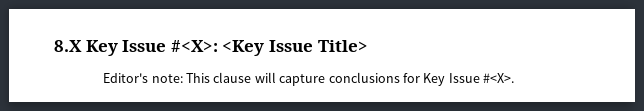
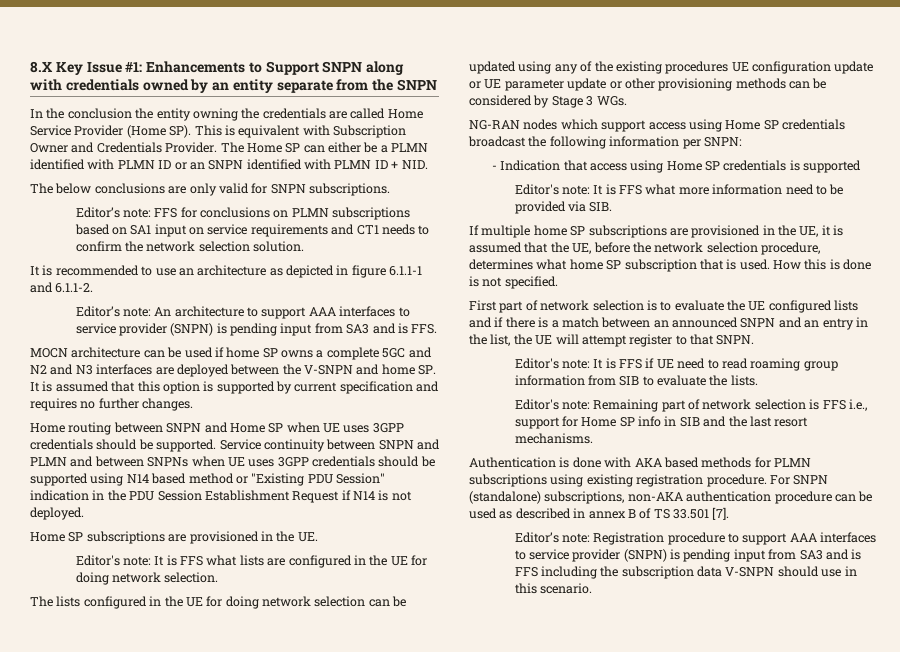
[170,40,368,56] [103,72,515,86] #<X>: <Key Issue Title> // Editor's note: This clause will capture conclusions for Key Issue #<X>. -> [125,61,405,75] [30,79,438,93] [30,108,423,121] [30,125,406,138] [30,142,429,153] [30,159,428,170] [30,183,390,196] [75,207,411,220] [74,224,430,237] [75,241,305,252] [30,265,423,278] [30,282,94,293] [75,306,410,319] [75,323,438,336] [30,347,432,360] [30,364,437,377] [30,381,440,394] [30,398,194,411] [30,422,404,435] [30,439,440,452] [30,456,435,467] [30,473,385,486] [30,490,412,503] [30,507,84,520] [30,531,318,544] [75,555,428,568] [75,572,219,585] [30,596,407,609] [469,61,874,74] [469,78,827,91] [469,95,627,108] [469,119,845,132] [468,136,742,149] [491,160,862,173] [514,184,844,195] [514,201,613,214] [469,225,844,238] [469,242,820,255] [469,259,872,272] [469,276,558,289] [469,300,859,313] [469,317,868,330] [469,334,755,347] [514,358,838,371] [514,375,758,386] [514,399,867,412] [514,416,809,429] [514,433,593,444] [469,457,811,468] [469,474,829,487] [469,491,873,504] [469,507,730,520] [514,532,877,545] [514,549,862,562] [514,566,857,579] [514,583,592,594] #1: Enhancements to Support SNPN along with credentials owned by an entity separate from the SNPN // In the conclusion the entity owning the credentials are called Home Service Provider (Home SP). This is equivalent with Subscription Owner and Credentials Provider. The Home SP can either be a PLMN identified with PLMN ID or an SNPN identified with PLMN ID + NID. // The below conclusions are only valid for SNPN subscriptions. // Editor’s note: FFS for conclusions on PLMN subscriptions based on SA1 input on service requirements and CT1 needs to confirm the network selection solution. // It is recommended to use an architecture as depicted in figure 6.1.1-1 and 6.1.1-2. // Editor’s note: An architecture to support AAA interfaces to service provider (SNPN) is pending input from SA3 and is FFS. // MOCN architecture can be used if home SP owns a complete 5GC and N2 and N3 interfaces are deployed between the V-SNPN and home SP. It is assumed that this option is supported by current specification and requires no further changes. // Home routing between SNPN and Home SP when UE uses 3GPP credentials should be supported. Service continuity between SNPN and PLMN and between SNPNs when UE uses 3GPP credentials should be supported using N14 based method or "Existing PDU Session" indication in the PDU Session Establishment Request if N14 is not deployed. // Home SP subscriptions are provisioned in the UE. // Editor's note: It is FFS what lists are configured in the UE for doing network selection. // The lists configured in the UE for doing network selection can be updated using any of the existing procedures UE configuration update or UE parameter update or other provisioning methods can be considered by Stage 3 WGs. // NG-RAN nodes which support access using Home SP credentials broadcast the following information per SNPN: // - Indication that access using Home SP credentials is supported // Editor's note: It is FFS what more information need to be provided via SIB. // If multiple home SP subscriptions are provisioned in the UE, it is assumed that the UE, before the network selection procedure, determines what home SP subscription that is used. How this is done is not specified. // First part of network selection is to evaluate the UE configured lists and if there is a match between an announced SNPN and an entry in the list, the UE will attempt register to that SNPN. // Editor's note: It is FFS if UE need to read roaming group information from SIB to evaluate the lists. // Editor's note: Remaining part of network selection is FFS i.e., support for Home SP info in SIB and the last resort mechanisms. // Authentication is done with AKA based methods for PLMN subscriptions using existing registration procedure. For SNPN (standalone) subscriptions, non-AKA authentication procedure can be used as described in annex B of TS 33.501 [7]. // Editor’s note: Registration procedure to support AAA interfaces to service provider (SNPN) is pending input from SA3 and is FFS including the subscription data V-SNPN should use in this scenario.

